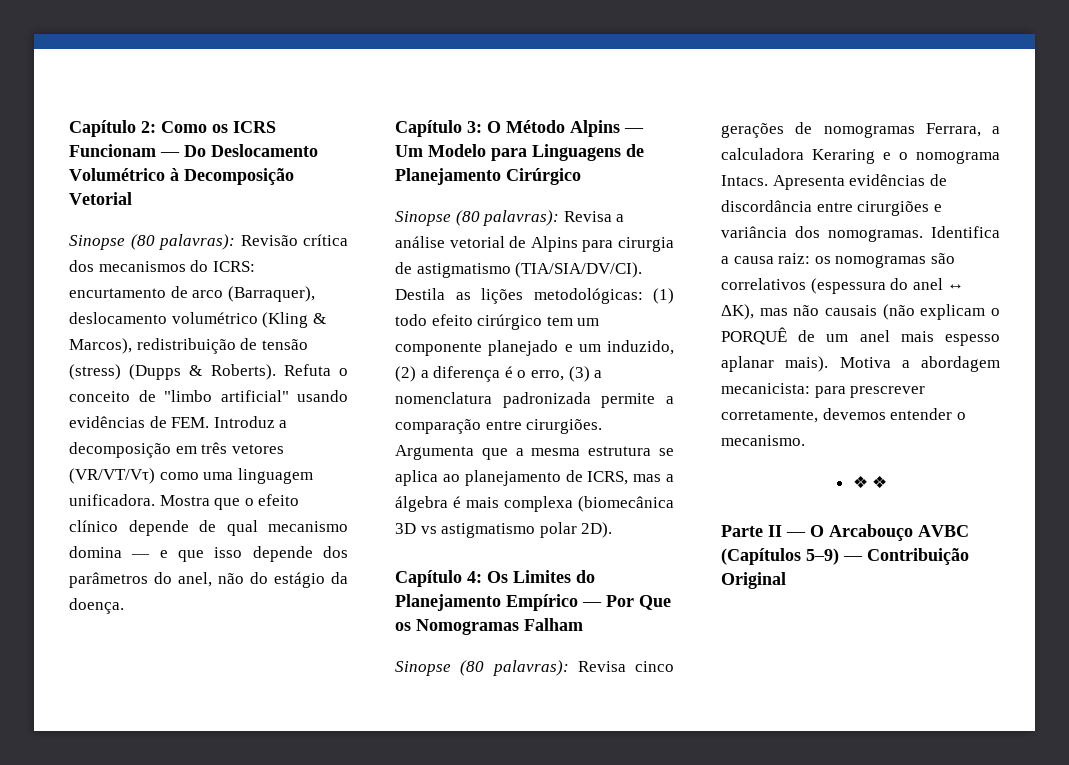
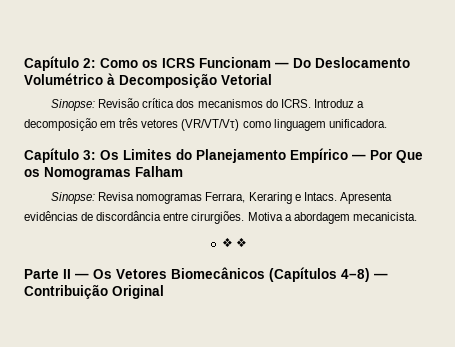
[69,234,235,250] Sinopse (80 palavras): -> [51,99,96,111] Sinopse:
[212,261,255,272] [69,286,315,302] [69,312,326,328] [69,338,308,354] [69,364,348,380] [69,390,348,402] [69,416,210,428] ICRS: encurtamento de arco (Barraquer), deslocamento volumétrico (Kling & Marcos), redistribuição de tensão (stress) (Dupps & Roberts). Refuta o conceito de "limbo artificial" usando evidências de FEM. -> [280,99,311,108] ICRS.
[203,472,234,480] uma -> (271, 124) none
[159,494,300,510] [69,520,348,536] [69,546,348,562] [69,572,348,588] [69,598,124,614] [395,120,644,137] [395,144,644,161] [395,168,581,185] [395,210,625,226] [395,236,674,252] [395,262,643,278] [395,288,674,304] [395,314,600,330] [395,340,674,356] [395,366,603,382] [395,392,674,408] [395,419,603,434] [395,445,674,460] [395,470,674,486] [395,496,674,512] [395,522,613,538] [395,570,482,587] Mostra que o efeito clínico depende de qual mecanismo domina — e que isso depende dos parâmetros do anel, não do estágio da doença. // Capítulo 3: O Método Alpins — Um Modelo para Linguagens de Planejamento Cirúrgico // Sinopse (80 palavras): Revisa a análise vetorial de Alpins para cirurgia de astigmatismo (TIA/SIA/DV/CI). Destila as lições metodológicas: (1) todo efeito cirúrgico tem um componente planejado e um induzido, (2) a diferença é o erro, (3) a nomenclatura padronizada permite a comparação entre cirurgiões. Argumenta que a mesma estrutura se aplica ao planejamento de ICRS, mas a álgebra é mais complexa (biomecânica 3D vs astigmatismo polar 2D). // Capítulo 4: -> [24,148,96,163] // Capítulo 3:
[395,660,674,676] [721,122,1000,138] [721,148,1000,164] Sinopse (80 palavras): Revisa cinco gerações de nomogramas Ferrara, a calculadora Keraring e o nomograma -> [51,192,301,204] Sinopse: Revisa nomogramas Ferrara, Keraring e
[857,201,942,216] [721,226,1000,242] [721,253,955,268] [721,278,965,294] [721,304,1000,320] [721,327,1000,346] [721,356,1000,372] [721,383,926,398] [721,408,966,423] [721,435,805,446] cirurgiões e variância dos nomogramas. Identifica a causa raiz: os nomogramas são correlativos (espessura do anel ↔ ΔK), mas não causais (não explicam o PORQUÊ de um anel mais espesso aplanar mais). Motiva a abordagem mecanicista: para prescrever corretamente, devemos entender o mecanismo. -> [191,211,417,224] cirurgiões. Motiva a abordagem mecanicista.
[810,524,969,541] [721,548,839,565] O Arcabouço AVBC (Capítulos 5–9) -> [93,267,370,282] Os Vetores Biomecânicos (Capítulos 4–8)

